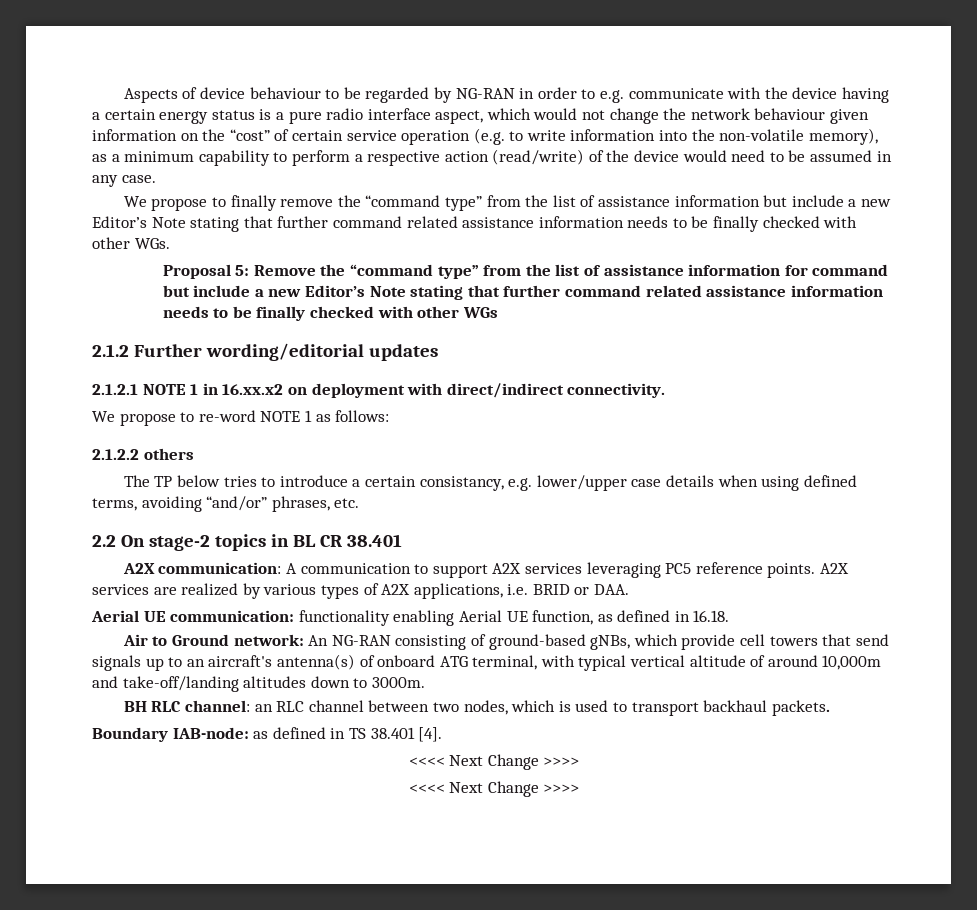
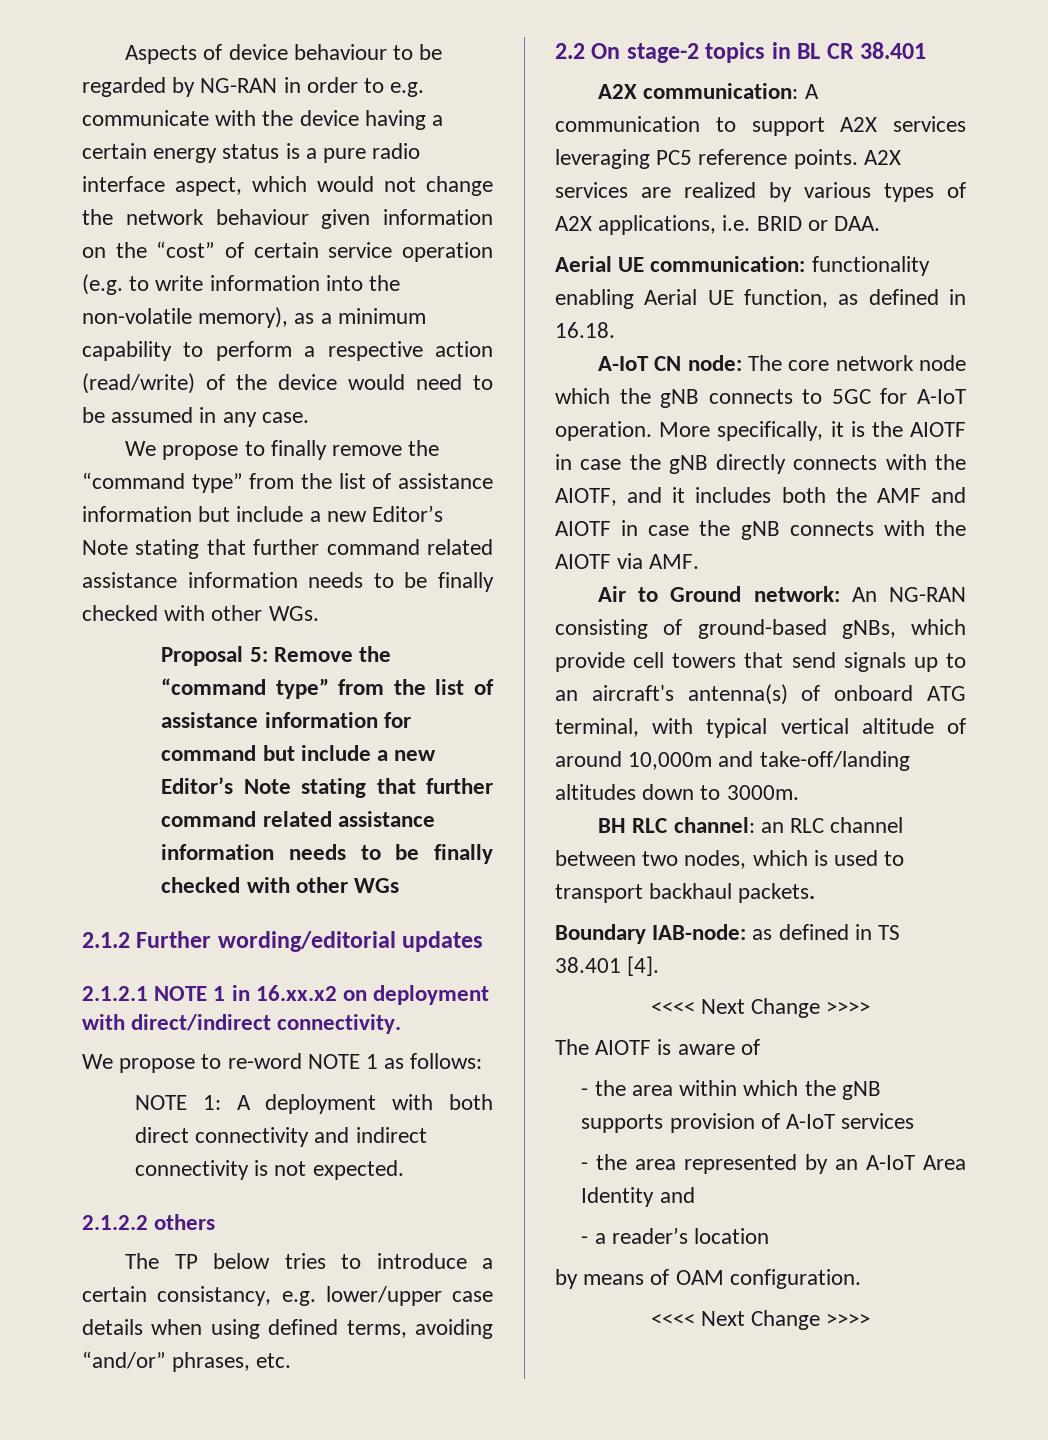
(390, 416) none -> [134,1094,493,1114] [134,1127,427,1147] [134,1160,404,1180] // NOTE 1: A deployment with both direct connectivity and indirect connectivity is not expected.
(730, 616) none -> [598,355,966,371] [555,388,966,408] [555,421,967,441] [555,454,966,474] [555,487,966,506] [555,520,966,540] [555,553,700,569] // A-IoT CN node: The core network node which the gNB connects to 5GC for A-IoT operation. More specifically, it is the AIOTF in case the gNB directly connects with the AIOTF, and it includes both the AMF and AIOTF in case the gNB connects with the AIOTF via AMF.
(580, 761) none -> [555,1039,760,1055] [581,1080,881,1100] [581,1113,915,1133] [581,1154,966,1174] [581,1187,695,1207] [581,1227,770,1244] [555,1269,861,1289] // The AIOTF is aware of // - the area within which the gNB supports provision of A-IoT services // - the area represented by an A-IoT Area Identity and // - a reader’s location // by means of OAM configuration.

